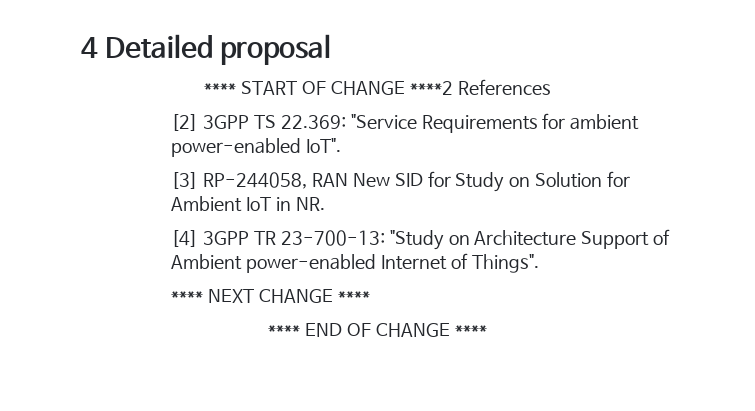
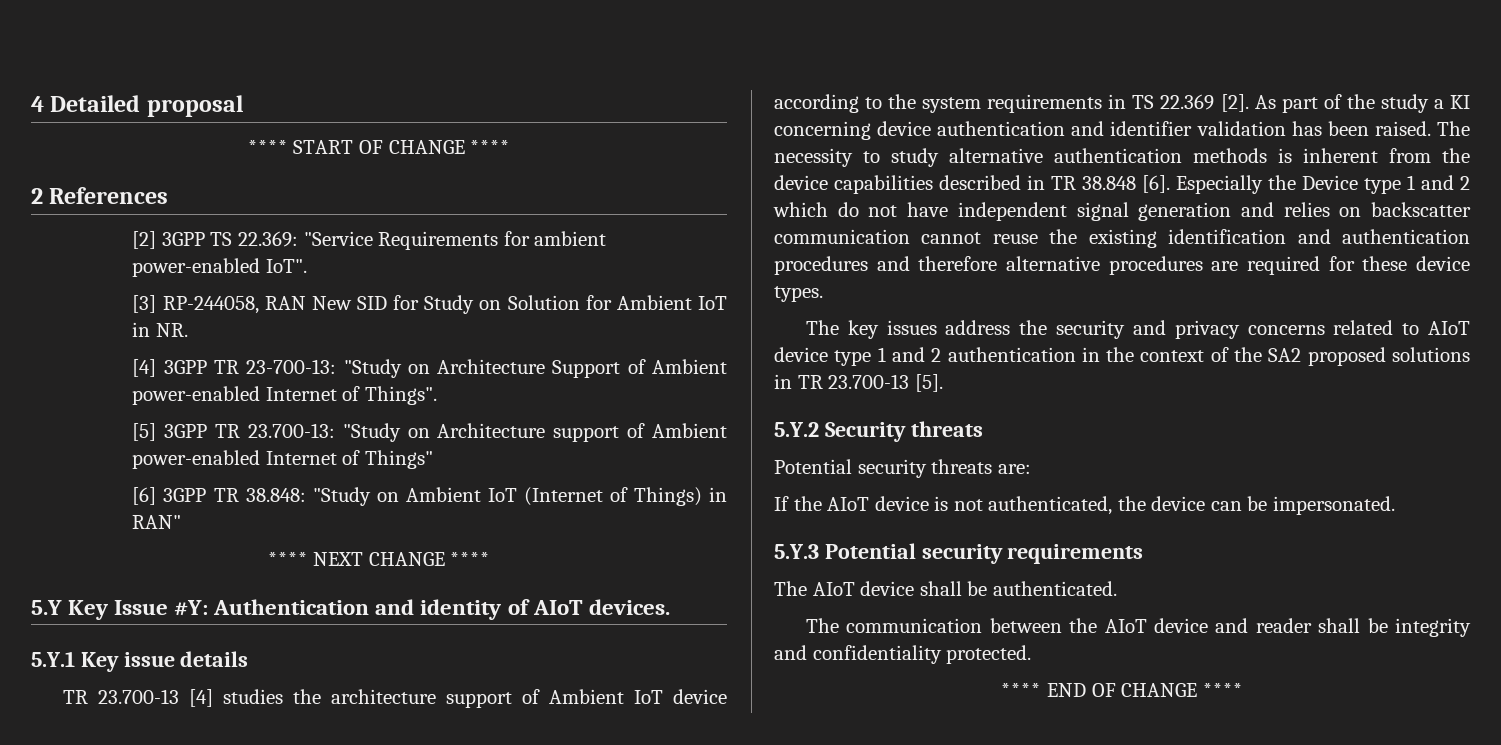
[409,81,453,95] ****2 -> [470,140,511,154] [31,188,43,204] **** // 2
[171,289,370,303] **** NEXT CHANGE **** -> [132,423,727,442] [132,450,434,469] [132,487,727,506] [132,515,182,529] [267,552,491,566] [31,599,670,620] [31,651,249,672] [63,689,727,708] [774,94,1471,113] [774,121,1470,140] [774,148,1470,167] [774,175,1470,194] [773,202,1471,221] [774,229,1470,248] [774,256,1470,275] [774,286,823,302] [806,320,1470,339] [774,347,1470,366] [774,374,943,392] [774,421,983,442] [774,459,1031,478] [774,496,1395,515] [774,543,1144,564] [774,581,1117,596] [806,618,1471,637] [774,645,1032,664] [5] 3GPP TR 23.700-13: "Study on Architecture support of Ambient power-enabled Internet of Things" // [6] 3GPP TR 38.848: "Study on Ambient IoT (Internet of Things) in RAN" // **** NEXT CHANGE **** // 5.Y Key Issue #Y: Authentication and identity of AIoT devices. // 5.Y.1 Key issue details // TR 23.700-13 [4] studies the architecture support of Ambient IoT device according to the system requirements in TS 22.369 [2]. As part of the study a KI concerning device authentication and identifier validation has been raised. The necessity to study alternative authentication methods is inherent from the device capabilities described in TR 38.848 [6]. Especially the Device type 1 and 2 which do not have independent signal generation and relies on backscatter communication cannot reuse the existing identification and authentication procedures and therefore alternative procedures are required for these device types. // The key issues address the security and privacy concerns related to AIoT device type 1 and 2 authentication in the context of the SA2 proposed solutions in TR 23.700-13 [5]. // 5.Y.2 Security threats // Potential security threats are: // If the AIoT device is not authenticated, the device can be impersonated. // 5.Y.3 Potential security requirements // The AIoT device shall be authenticated. // The communication between the AIoT device and reader shall be integrity and confidentiality protected.

